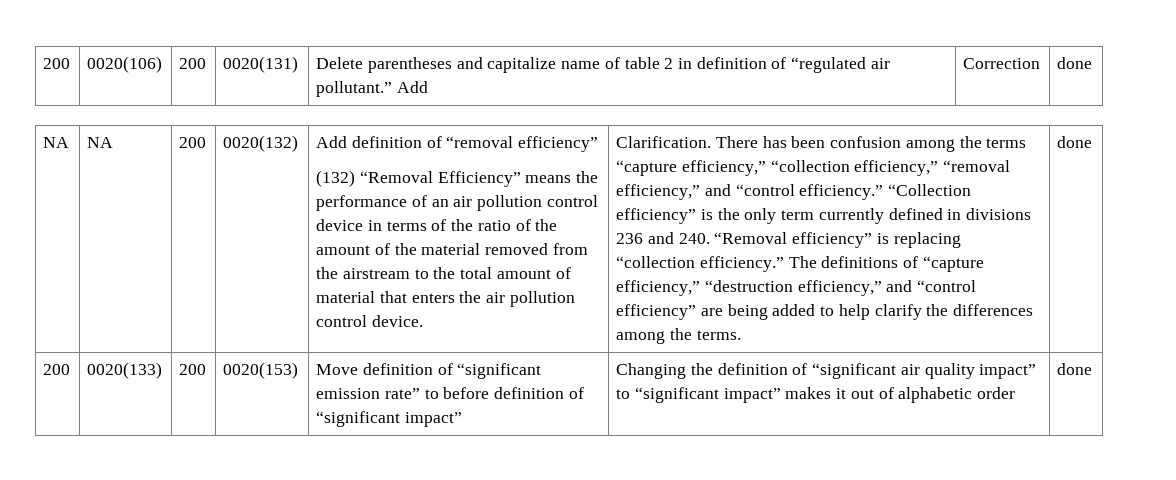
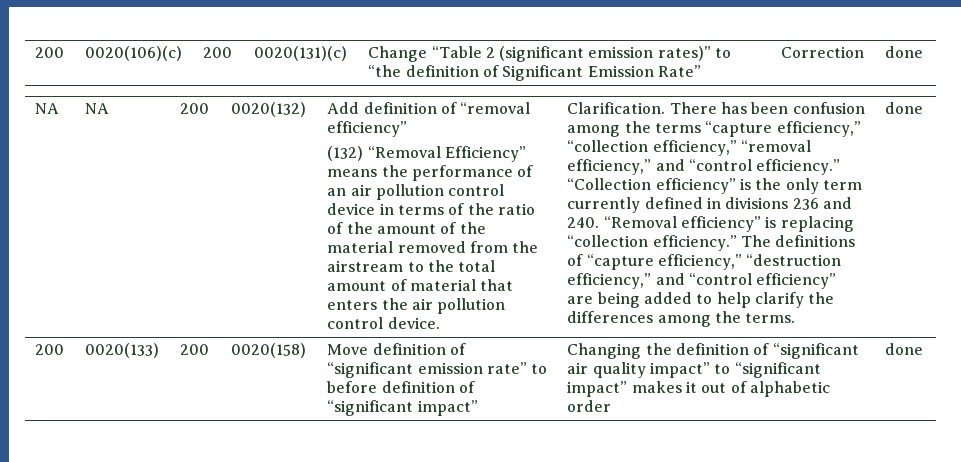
[43,58,71,69] [87,56,163,73] [179,58,207,69] [223,56,299,73] [316,57,890,73] [316,81,428,97] 200 | 0020(106) | 200 | 0020(131) | Delete parentheses and capitalize name of table 2 in definition of “regulated air pollutant.” Add -> [35,47,65,58] [85,46,183,61] [203,47,233,58] [254,46,348,61] [368,46,732,62] [368,65,701,81] 200 | 0020(106)(c) | 200 | 0020(131)(c) | Change “Table 2 (significant emission rates)” to “the definition of Significant Emission Rate”
[223,362,299,379] 0020(153) -> [231,343,307,358] 0020(158)

